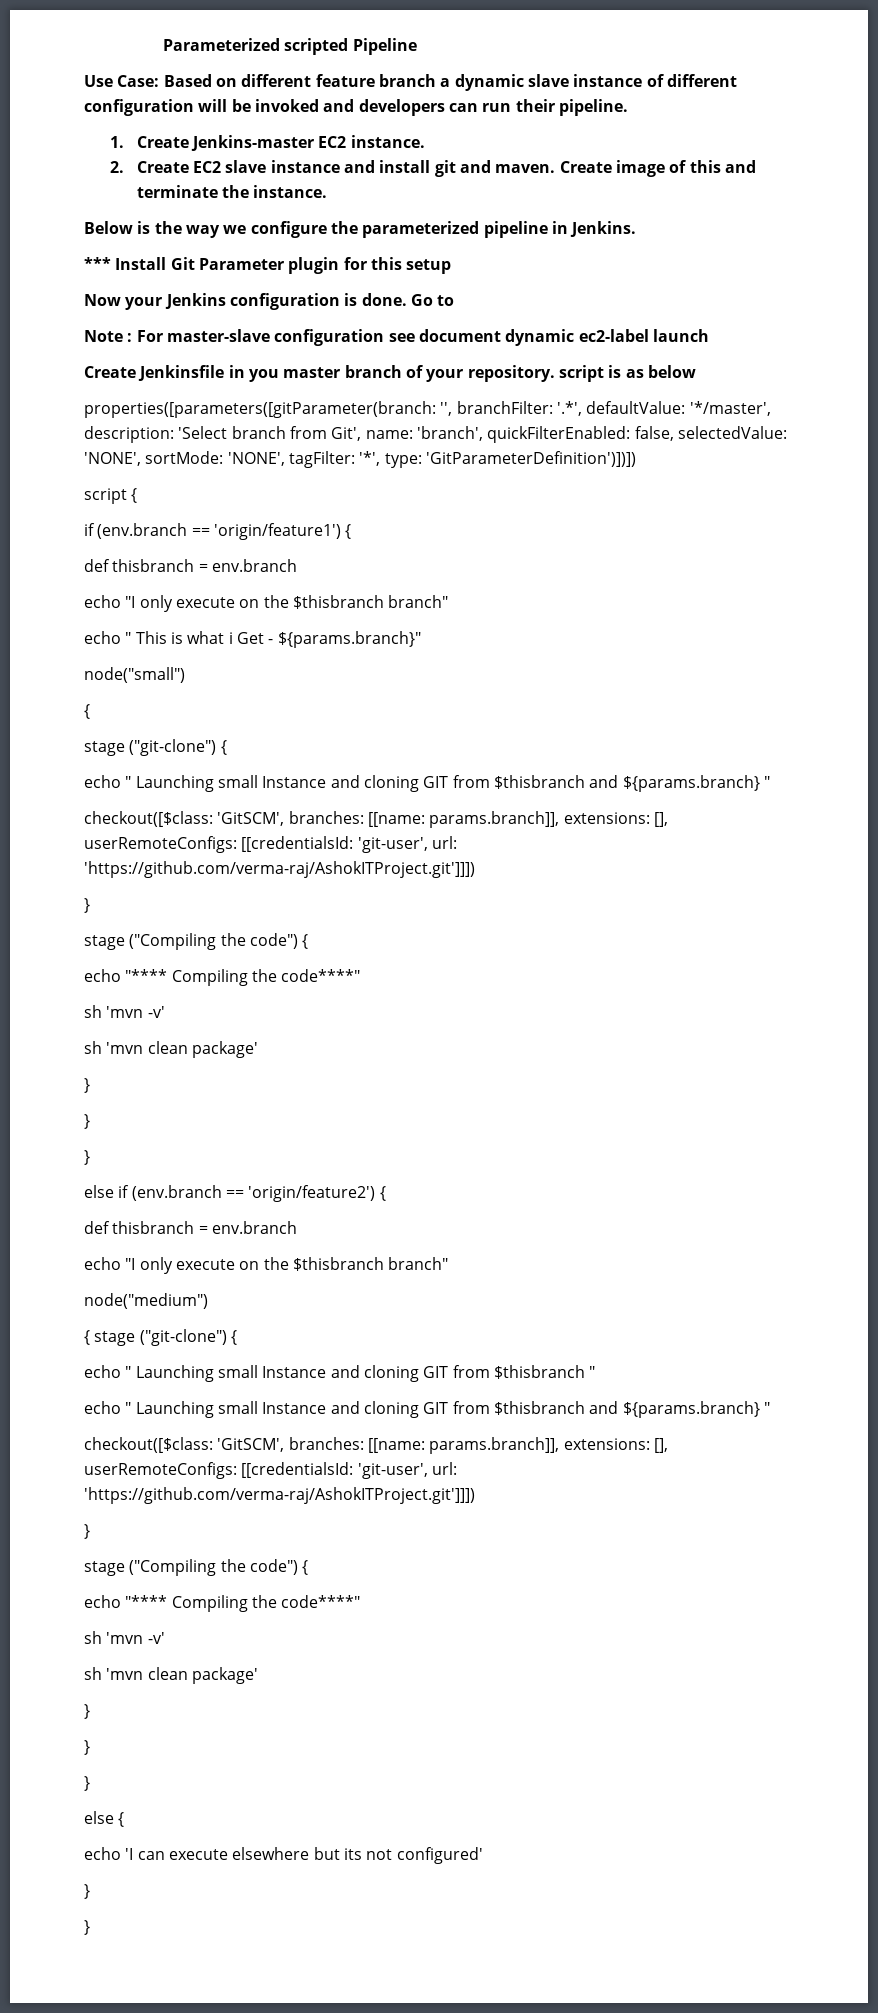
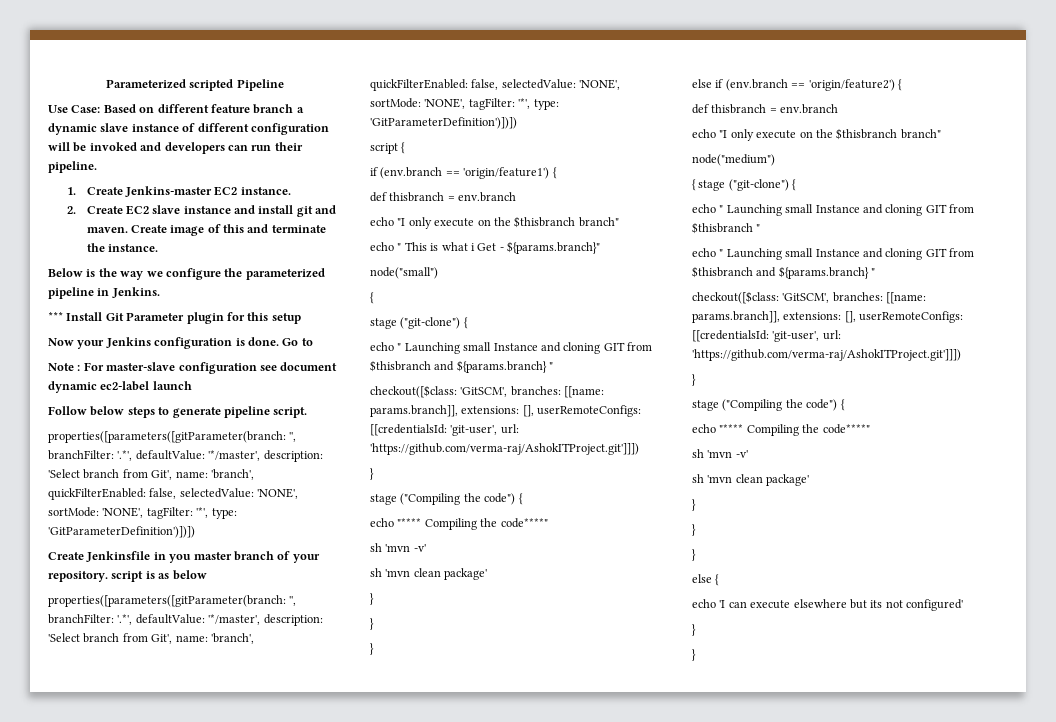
(709, 335) none -> [48,406,308,418] [48,431,297,443] [48,450,323,462] [48,469,254,480] [48,488,299,500] [48,507,237,519] [48,526,195,538] // Follow below steps to generate pipeline script. // properties([parameters([gitParameter(branch: '', branchFilter: '.*', defaultValue: '*/master', description: 'Select branch from Git', name: 'branch', quickFilterEnabled: false, selectedValue: 'NONE', sortMode: 'NONE', tagFilter: '*', type: 'GitParameterDefinition')])])

